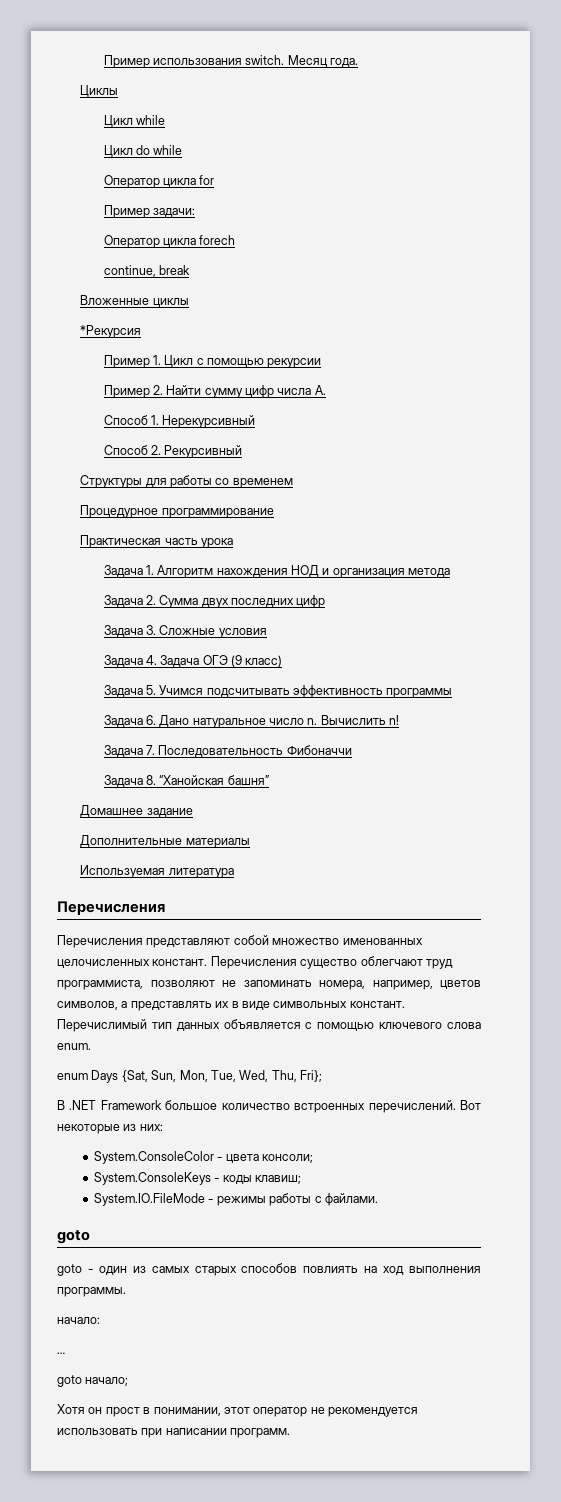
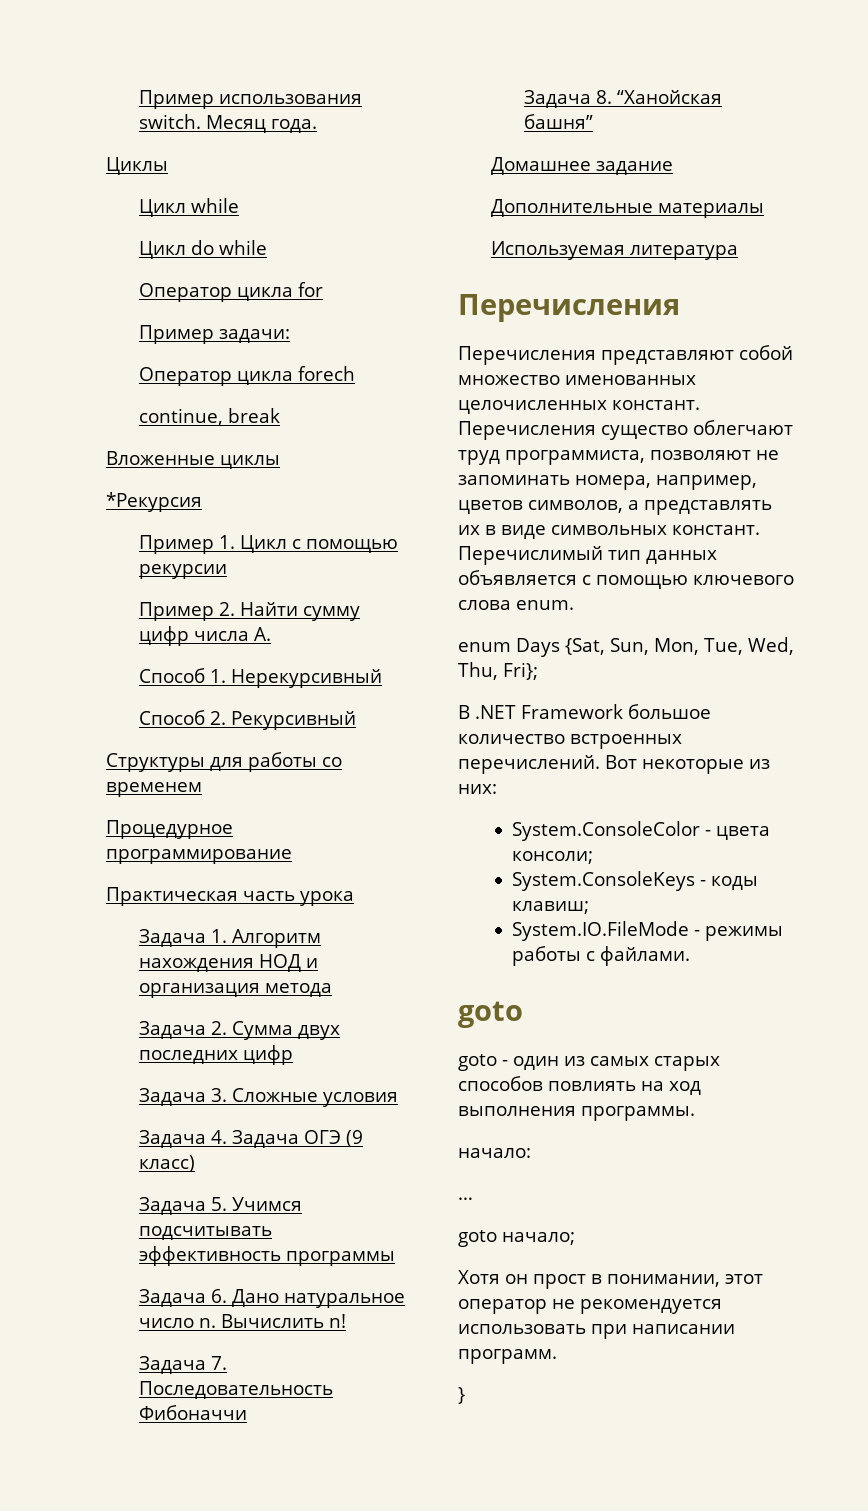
(291, 1433) none -> [458,1387,465,1404] // }

